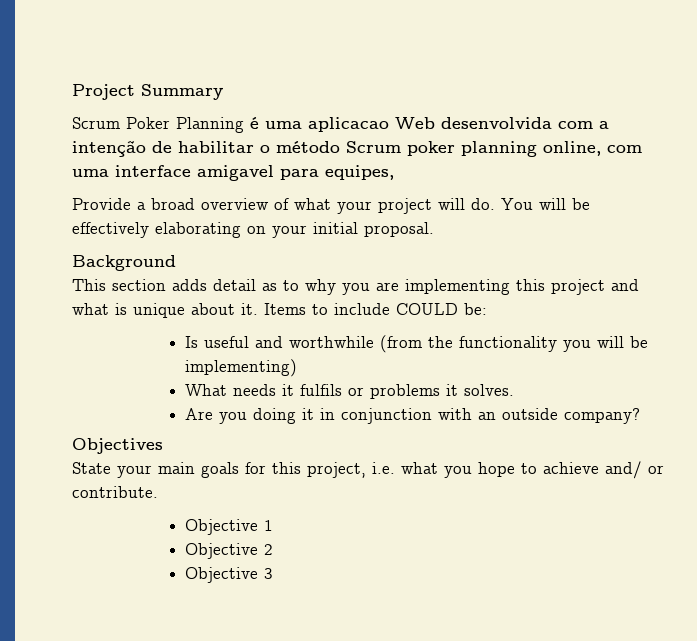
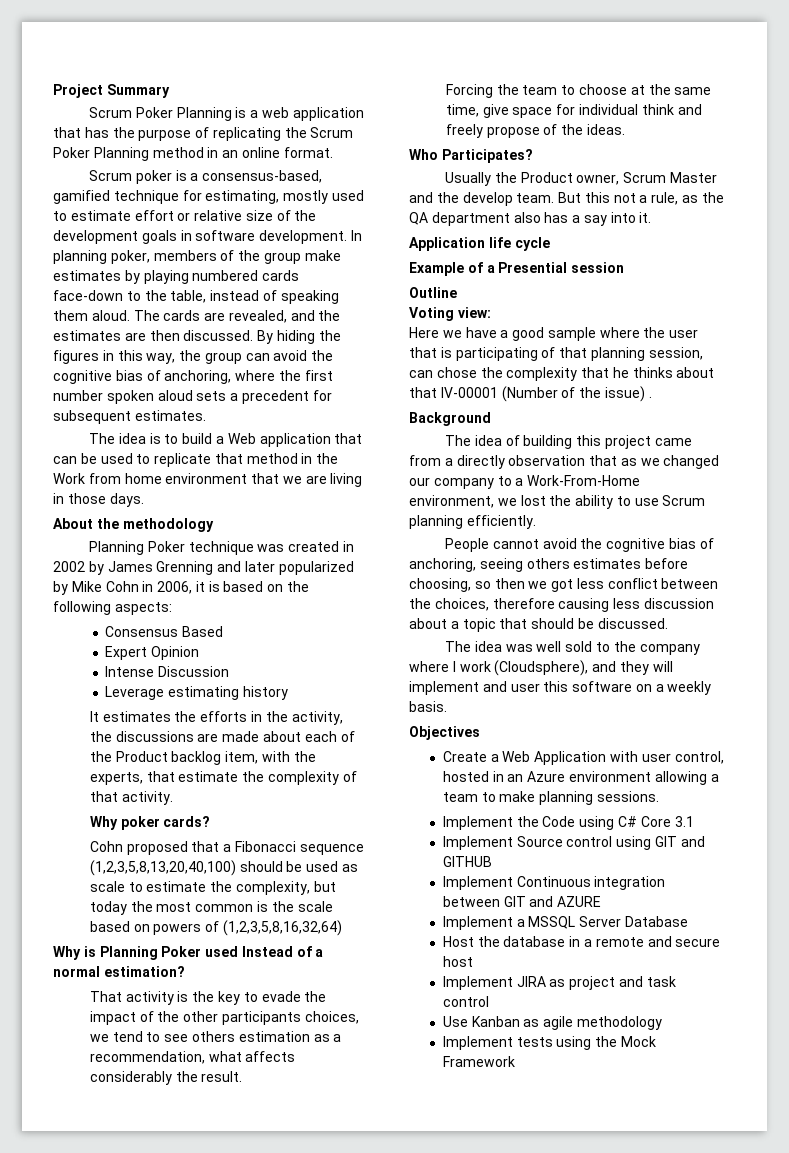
[250,117,609,132] [72,140,642,157] [72,165,394,181] [72,198,590,214] [72,222,434,238] [72,255,176,271] [72,279,639,295] [72,303,487,318] [184,335,648,353] [184,359,297,377] [184,384,514,399] [184,408,640,424] [72,438,163,454] [72,461,664,479] [72,486,158,498] [184,519,273,535] [184,543,273,559] [184,567,273,583] é uma aplicacao Web desenvolvida com a intenção de habilitar o método Scrum poker planning online, com uma interface amigavel para equipes, // Provide a broad overview of what your project will do. You will be effectively elaborating on your initial proposal. // Background // This section adds detail as to why you are implementing this project and what is unique about it. Items to include COULD be: // Is useful and worthwhile (from the functionality you will be implementing) // What needs it fulfils or problems it solves. // Are you doing it in conjunction with an outside company? // Objectives // State your main goals for this project, i.e. what you hope to achieve and/ or contribute. // Objective 1 // Objective 2 // Objective 3 -> [235,107,364,121] [53,127,354,141] [53,147,333,161] [89,170,323,184] [53,190,364,204] [53,210,317,221] [53,230,362,244] [53,250,341,264] [53,270,300,284] [53,290,339,304] [53,310,341,323] [53,330,341,344] [53,350,334,364] [53,370,333,384] [53,390,332,404] [53,410,206,424] [89,433,363,447] [53,453,339,467] [53,473,363,487] [53,493,144,507] [53,518,214,532] [89,541,354,555] [53,561,354,575] [53,581,310,595] [53,601,172,615] [105,626,224,637] [105,646,200,660] [105,666,230,677] [105,686,288,700] [89,711,343,725] [89,731,355,742] [89,751,316,765] [89,771,357,785] [89,791,173,805] [89,816,211,830] [89,841,364,855] [89,860,359,876] [89,881,336,895] [89,901,333,915] [89,920,343,936] [53,946,324,960] [53,966,185,977] [89,991,327,1005] [89,1011,359,1025] [89,1031,342,1042] [89,1051,296,1064] [89,1071,243,1085] [445,84,712,98] [445,104,702,118] [445,124,626,138] [409,149,533,163] [445,172,717,186] [409,192,724,206] [409,212,652,226] [409,237,550,251] [409,262,625,276] [409,287,457,298] [409,307,491,321] [409,327,699,341] [409,347,703,361] [409,367,715,381] [409,386,652,402] [409,412,491,426] [445,435,692,449] [409,455,720,469] [409,475,641,489] [409,495,706,509] [409,515,536,529] [445,538,714,552] [409,558,689,572] [409,578,719,592] [409,598,714,612] [409,618,668,632] [445,641,700,655] [409,660,673,676] [409,681,712,695] [409,701,447,712] [409,726,480,740] [442,751,724,765] [442,771,719,785] [442,791,659,805] [442,816,694,830] [442,836,705,850] [442,856,492,867] [442,876,666,890] [442,896,602,907] [442,916,688,930] [442,936,721,947] [442,956,473,967] [442,976,676,990] [442,996,489,1007] [442,1016,662,1030] [442,1036,656,1050] [442,1056,515,1067] is a web application that has the purpose of replicating the Scrum Poker Planning method in an online format. // Scrum poker is a consensus-based, gamified technique for estimating, mostly used to estimate effort or relative size of the development goals in software development. In planning poker, members of the group make estimates by playing numbered cards face-down to the table, instead of speaking them aloud. The cards are revealed, and the estimates are then discussed. By hiding the figures in this way, the group can avoid the cognitive bias of anchoring, where the first number spoken aloud sets a precedent for subsequent estimates. // The idea is to build a Web application that can be used to replicate that method in the Work from home environment that we are living in those days. // About the methodology // Planning Poker technique was created in 2002 by James Grenning and later popularized by Mike Cohn in 2006, it is based on the following aspects: // Consensus Based // Expert Opinion // Intense Discussion // Leverage estimating history // It estimates the efforts in the activity, the discussions are made about each of the Product backlog item, with the experts, that estimate the complexity of that activity. // Why poker cards? // Cohn proposed that a Fibonacci sequence (1,2,3,5,8,13,20,40,100) should be used as scale to estimate the complexity, but today the most common is the scale based on powers of (1,2,3,5,8,16,32,64) // Why is Planning Poker used Instead of a normal estimation? // That activity is the key to evade the impact of the other participants choices, we tend to see others estimation as a recommendation, what affects considerably the result. // Forcing the team to choose at the same time, give space for individual think and freely propose of the ideas. // Who Participates? // Usually the Product owner, Scrum Master and the develop team. But this not a rule, as the QA department also has a say into it. // Application life cycle // Example of a Presential session // Outline // Voting view: // Here we have a good sample where the user that is participating of that planning session, can chose the complexity that he thinks about that IV-00001 (Number of the issue) . // Background // The idea of building this project came from a directly observation that as we changed our company to a Work-From-Home environment, we lost the ability to use Scrum planning efficiently. // People cannot avoid the cognitive bias of anchoring, seeing others estimates before choosing, so then we got less conflict between the choices, therefore causing less discussion about a topic that should be discussed. // The idea was well sold to the company where I work (Cloudsphere), and they will implement and user this software on a weekly basis. // Objectives // Create a Web Application with user control, hosted in an Azure environment allowing a team to make planning sessions. // Implement the Code using C# Core 3.1 // Implement Source control using GIT and GITHUB // Implement Continuous integration between GIT and AZURE // Implement a MSSQL Server Database // Host the database in a remote and secure host // Implement JIRA as project and task control // Use Kanban as agile methodology // Implement tests using the Mock Framework

